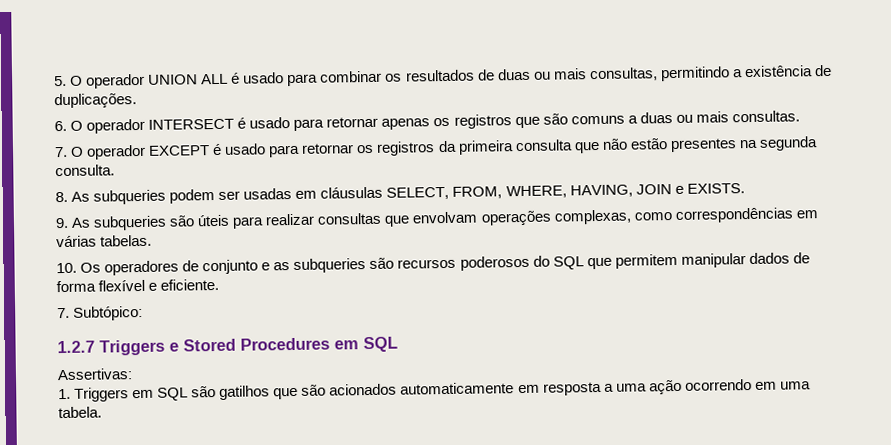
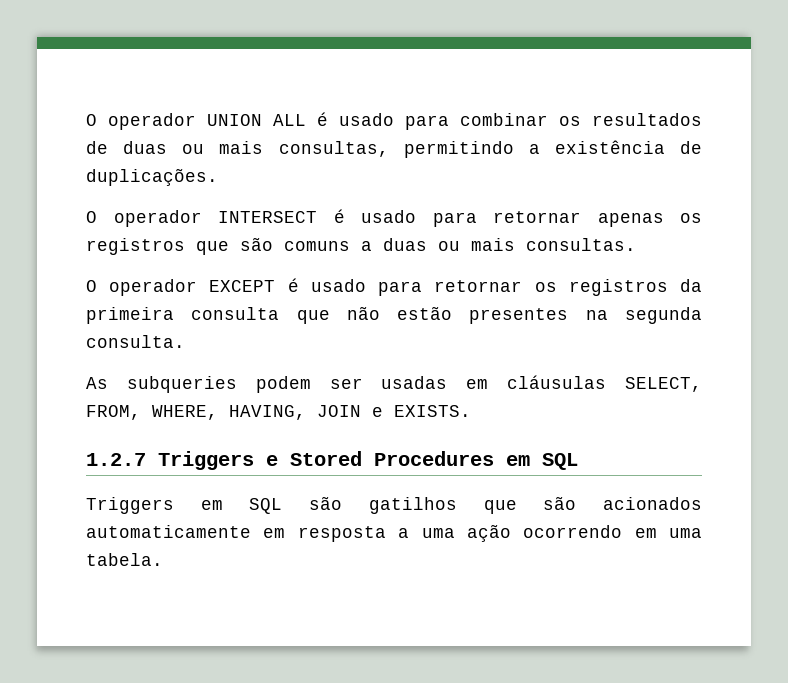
[54,75,67,87] 5. -> (86, 120) none
[54,120,67,132] 6. -> (218, 177) none
[54,146,68,158] 7. -> (636, 244) none
[55,191,68,203] 8. -> (185, 341) none
[55,207,818,231] [56,234,153,248] [56,252,810,276] [56,278,220,293] [57,305,144,321] // 9. As subqueries são úteis para realizar consultas que envolvam operações complexas, como correspondências em várias tabelas. // 10. Os operadores de conjunto e as subqueries são recursos poderosos do SQL que permitem manipular dados de forma flexível e eficiente. // 7. Subtópico: -> (471, 411) none
[57,368,133,381] [58,388,71,400] Assertivas: // 1. -> (578, 461) none

